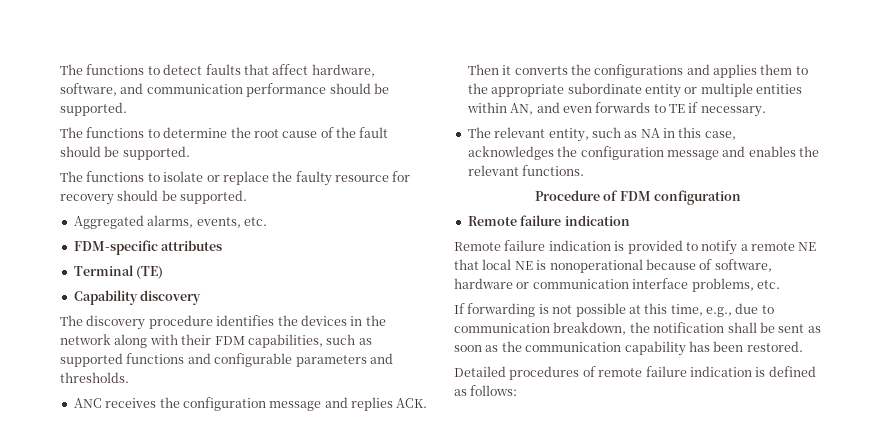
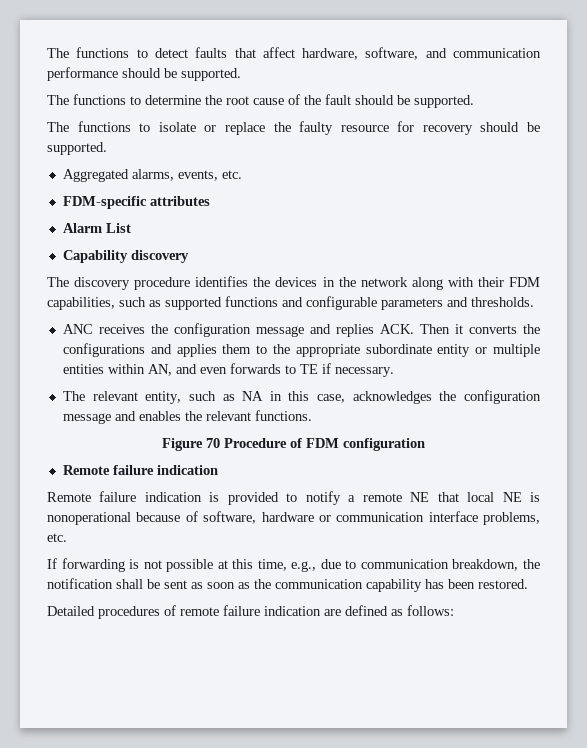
[73,265,164,279] Terminal (TE) -> [62,223,131,233] Alarm List
(585, 170) none -> [162,438,220,451] Figure 70
[755,367,766,377] is -> [324,609,341,616] are

